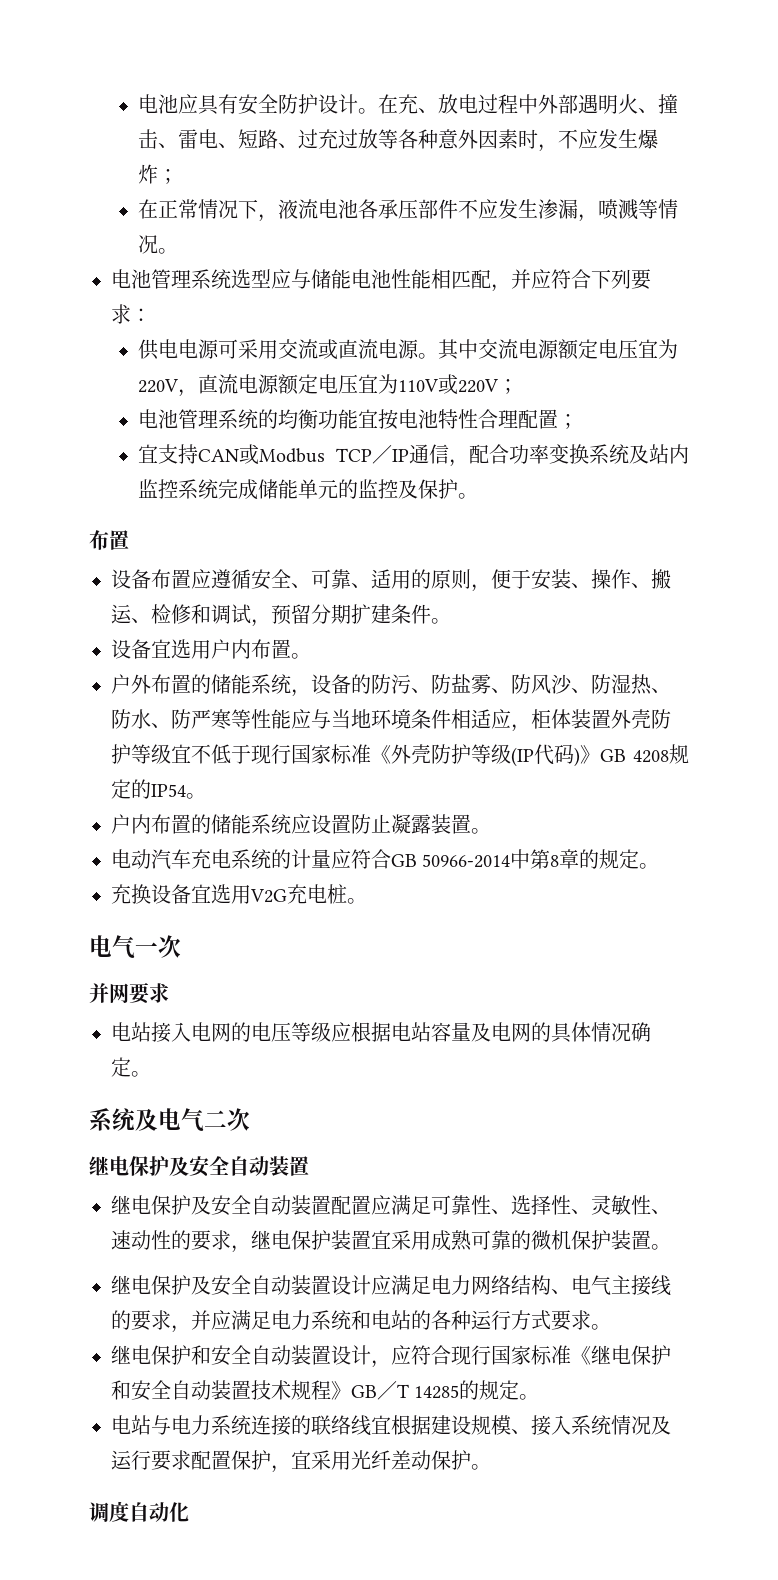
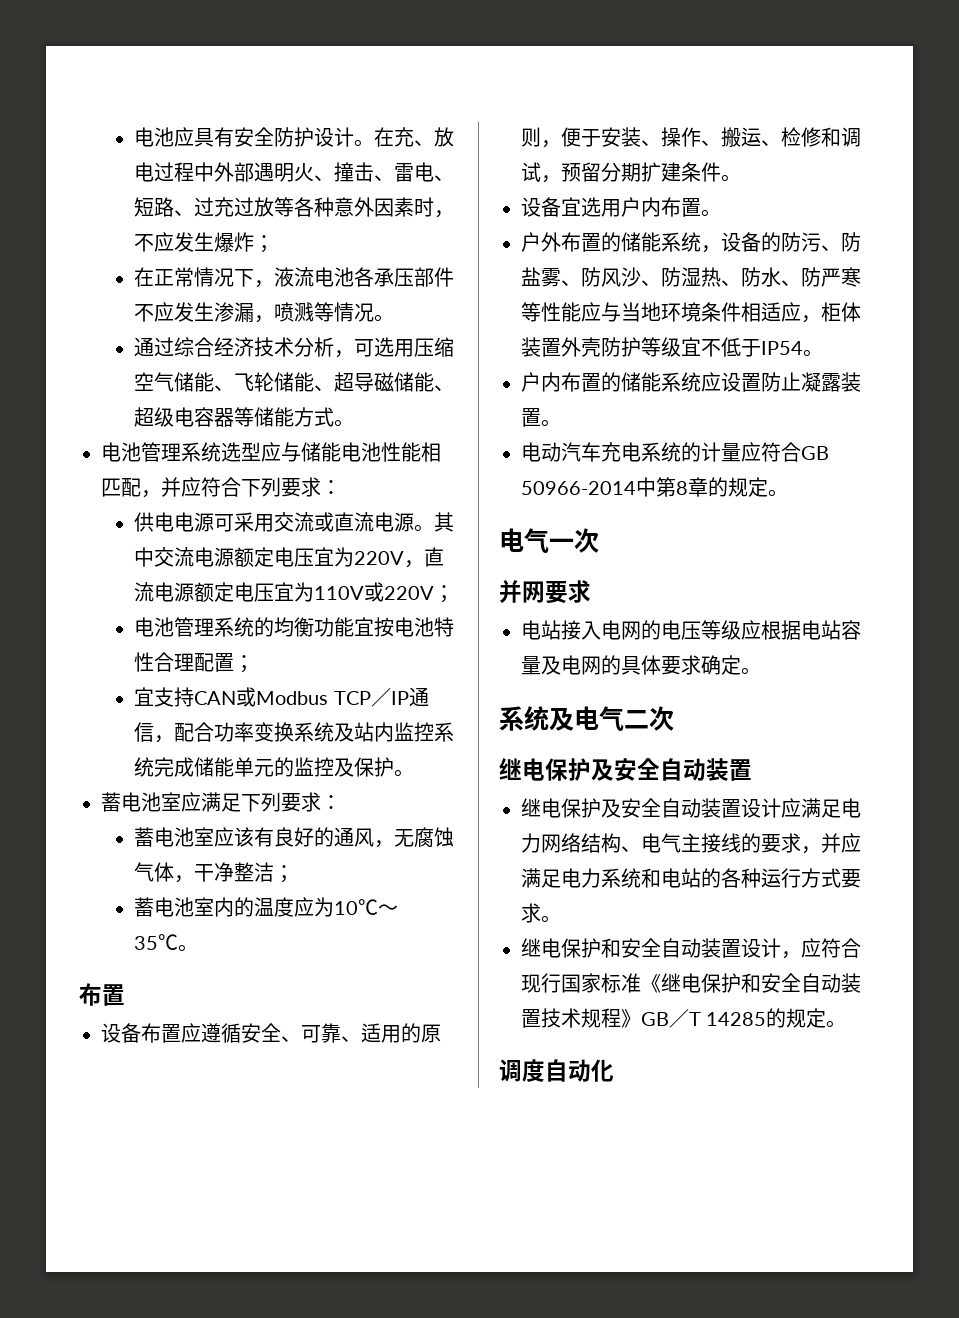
(178, 251) none -> [134,337,455,358] [134,372,455,392] [134,407,355,427] // 通过综合经济技术分析，可选用压缩空气储能、飞轮储能、超导磁储能、超级电容器等储能方式。
(478, 496) none -> [101,792,341,812] [134,827,455,848] [134,862,295,883] [134,897,399,917] [134,934,199,952] // 蓄电池室应满足下列要求： // 蓄电池室应该有良好的通风，无腐蚀气体，干净整洁； // 蓄电池室内的温度应为10℃～35℃。
[251,744,689,767] [111,779,151,799] 现行国家标准《外壳防护等级(IP代码)》GB 4208规定的 -> (761, 348) none
[111,884,367,904] // 充换设备宜选用V2G充电桩。 -> (788, 493) none
[591,1022,631,1042] 情况 -> [661,655,701,675] 要求
[111,1195,671,1216] [111,1230,671,1253] // 继电保护及安全自动装置配置应满足可靠性、选择性、灵敏性、速动性的要求，继电保护装置宜采用成熟可靠的微机保护装置。 -> (752, 770) none
[111,1415,671,1436] [111,1450,491,1473] // 电站与电力系统连接的联络线宜根据建设规模、接入系统情况及运行要求配置保护，宜采用光纤差动保护。 -> (847, 1024) none

